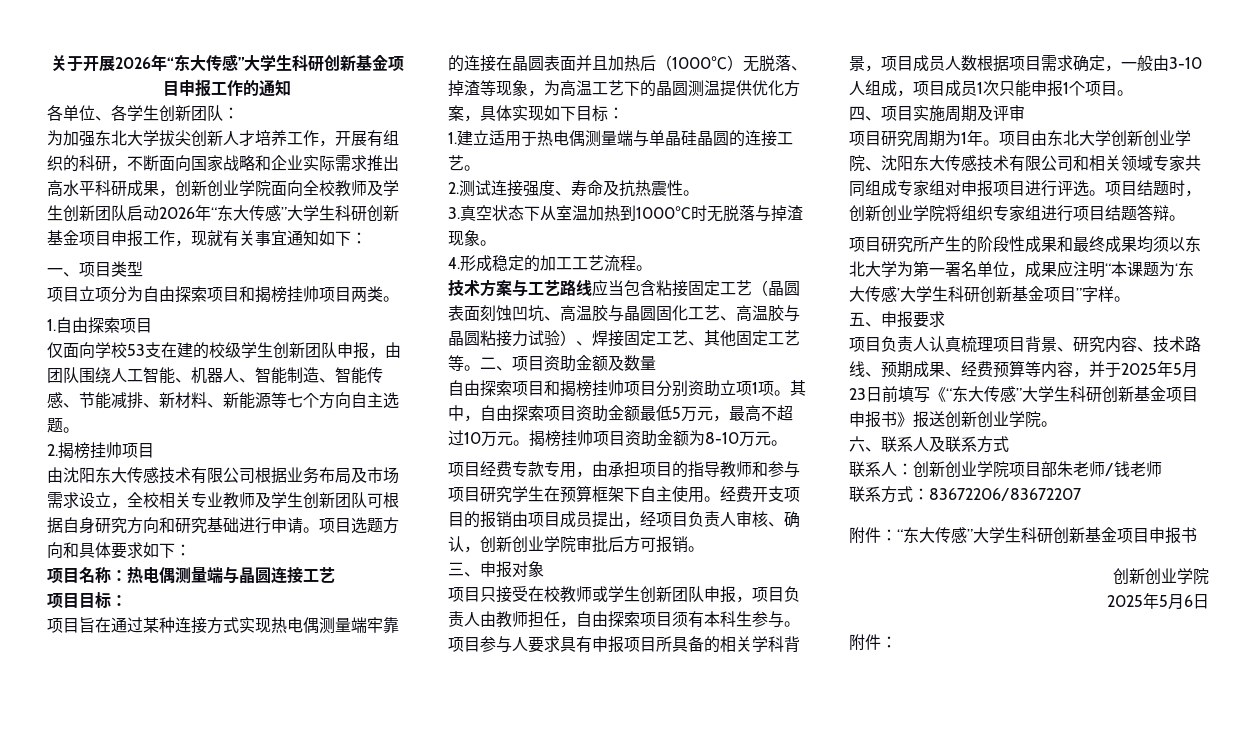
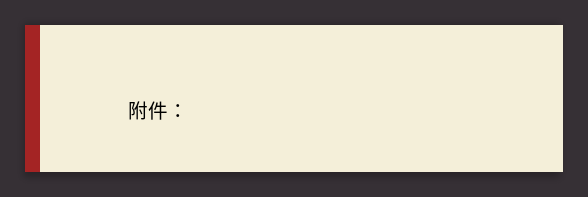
[50,54,404,72] [163,79,291,97] [47,105,239,122] [47,130,399,147] [47,155,399,172] [47,180,399,197] [47,205,399,222] [47,230,367,247] [47,261,143,277] [47,286,399,303] [47,317,152,334] [47,342,401,359] [47,367,383,384] [47,392,399,409] [47,418,79,433] [47,442,154,459] [47,467,399,484] [47,492,399,509] [47,517,399,534] [47,542,191,559] [47,567,335,584] [47,592,127,609] [47,617,399,634] [448,55,807,72] [448,80,800,97] [448,105,624,122] [448,130,793,147] [448,155,480,171] [448,180,699,197] [448,205,803,222] [448,230,496,246] [448,255,652,272] [448,279,800,297] [448,305,800,322] [448,330,800,347] [448,355,656,372] [448,380,806,397] [448,405,793,422] [448,430,787,447] [448,461,800,478] [448,485,800,503] [448,511,800,528] [448,536,704,553] [448,561,544,578] [448,586,800,603] [448,611,800,628] [448,636,800,653] [849,55,1202,72] [849,80,1133,97] [849,105,1025,122] [849,130,1191,147] [849,155,1201,172] [849,180,1201,197] [849,205,1185,222] [849,236,1201,253] [849,260,1194,278] [849,286,1130,303] [849,311,945,328] [849,336,1201,353] [849,360,1198,378] [849,386,1198,403] [849,411,1057,428] [849,436,1009,453] [849,461,1162,478] [849,486,1081,503] [849,527,1197,544] [1113,568,1209,585] [1107,593,1209,610] 关于开展2026年“东大传感”大学生科研创新基金项目申报工作的通知 // 各单位、各学生创新团队： // 为加强东北大学拔尖创新人才培养工作，开展有组织的科研，不断面向国家战略和企业实际需求推出高水平科研成果，创新创业学院面向全校教师及学生创新团队启动2026年“东大传感”大学生科研创新基金项目申报工作，现就有关事宜通知如下： // 一、项目类型 // 项目立项分为自由探索项目和揭榜挂帅项目两类。 // 1.自由探索项目 // 仅面向学校53支在建的校级学生创新团队申报，由团队围绕人工智能、机器人、智能制造、智能传感、节能减排、新材料、新能源等七个方向自主选题。 // 2.揭榜挂帅项目 // 由沈阳东大传感技术有限公司根据业务布局及市场需求设立，全校相关专业教师及学生创新团队可根据自身研究方向和研究基础进行申请。项目选题方向和具体要求如下： // 项目名称：热电偶测量端与晶圆连接工艺 // 项目目标： // 项目旨在通过某种连接方式实现热电偶测量端牢靠的连接在晶圆表面并且加热后（1000℃）无脱落、掉渣等现象，为高温工艺下的晶圆测温提供优化方案，具体实现如下目标： // 1.建立适用于热电偶测量端与单晶硅晶圆的连接工艺。 // 2.测试连接强度、寿命及抗热震性。 // 3.真空状态下从室温加热到1000℃时无脱落与掉渣现象。 // 4.形成稳定的加工工艺流程。 // 技术方案与工艺路线应当包含粘接固定工艺（晶圆表面刻蚀凹坑、高温胶与晶圆固化工艺、高温胶与晶圆粘接力试验）、焊接固定工艺、其他固定工艺等。二、项目资助金额及数量 // 自由探索项目和揭榜挂帅项目分别资助立项1项。其中，自由探索项目资助金额最低5万元，最高不超过10万元。揭榜挂帅项目资助金额为8-10万元。 // 项目经费专款专用，由承担项目的指导教师和参与项目研究学生在预算框架下自主使用。经费开支项目的报销由项目成员提出，经项目负责人审核、确认，创新创业学院审批后方可报销。 // 三、申报对象 // 项目只接受在校教师或学生创新团队申报，项目负责人由教师担任，自由探索项目须有本科生参与。项目参与人要求具有申报项目所具备的相关学科背景，项目成员人数根据项目需求确定，一般由3-10人组成，项目成员1次只能申报1个项目。 // 四、项目实施周期及评审 // 项目研究周期为1年。项目由东北大学创新创业学院、沈阳东大传感技术有限公司和相关领域专家共同组成专家组对申报项目进行评选。项目结题时，创新创业学院将组织专家组进行项目结题答辩。 // 项目研究所产生的阶段性成果和最终成果均须以东北大学为第一署名单位，成果应注明“本课题为‘东大传感’大学生科研创新基金项目”字样。 // 五、申报要求 // 项目负责人认真梳理项目背景、研究内容、技术路线、预期成果、经费预算等内容，并于2025年5月23日前填写《“东大传感”大学生科研创新基金项目申报书》报送创新创业学院。 // 六、联系人及联系方式 // 联系人：创新创业学院项目部朱老师/钱老师 // 联系方式：83672206/83672207 // 附件：“东大传感”大学生科研创新基金项目申报书 // 创新创业学院 // 2025年5月6日 // -> (128, 110) none

